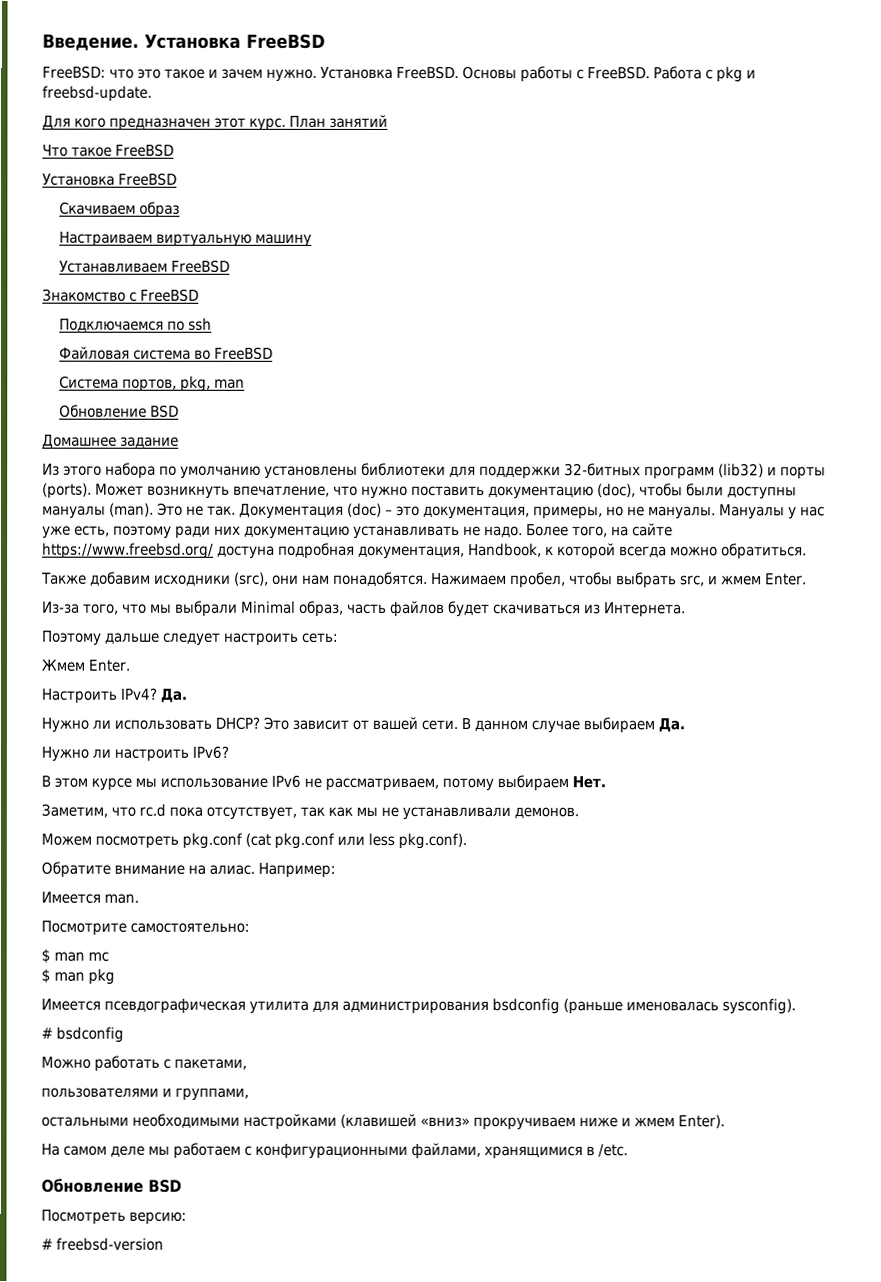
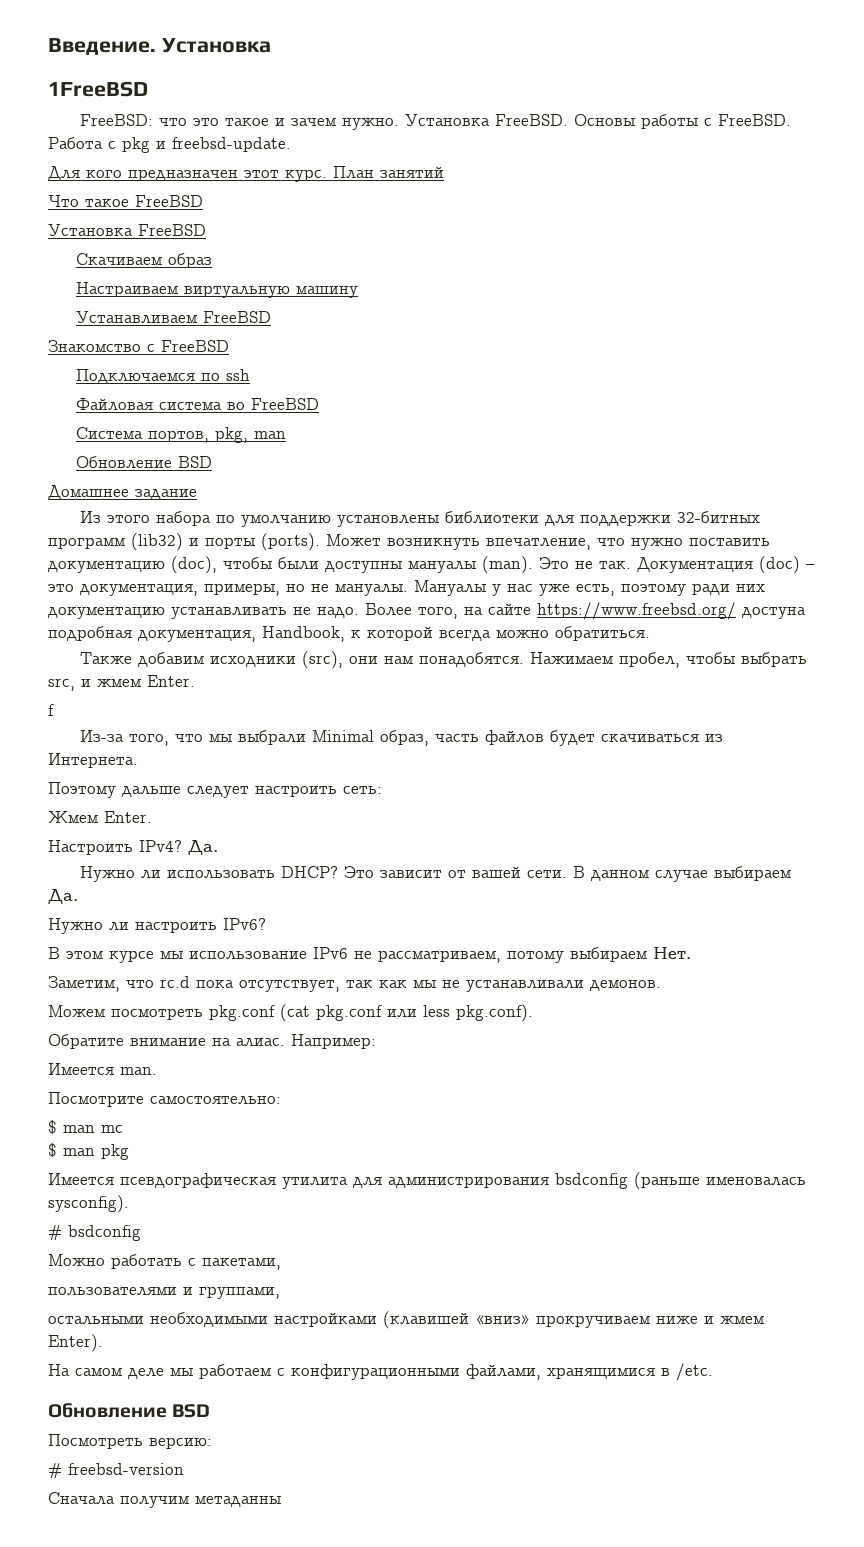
[246,33,325,49] FreeBSD -> [48,81,148,97] // 1FreeBSD
(807, 579) none -> [48,704,54,716] // f
(164, 1244) none -> [48,1492,281,1508] // Сначала получим метаданны

